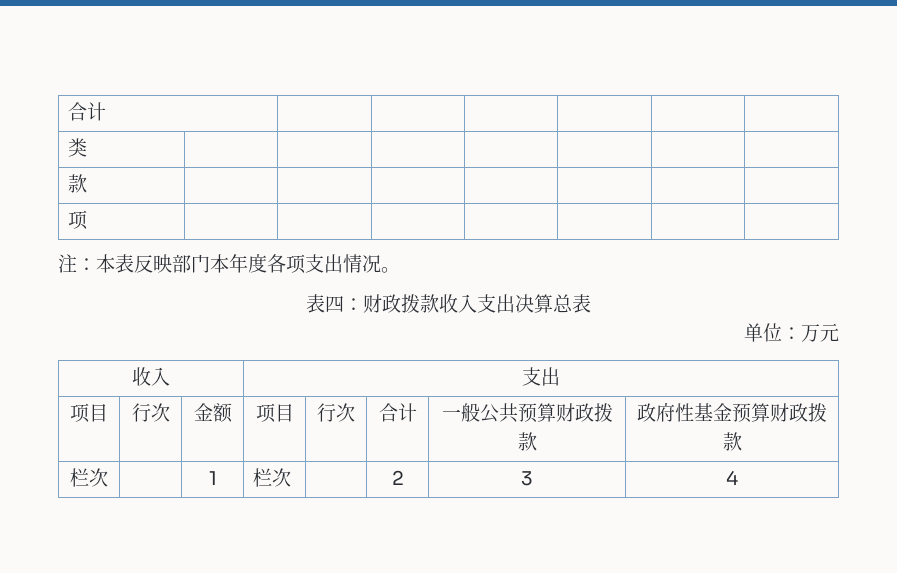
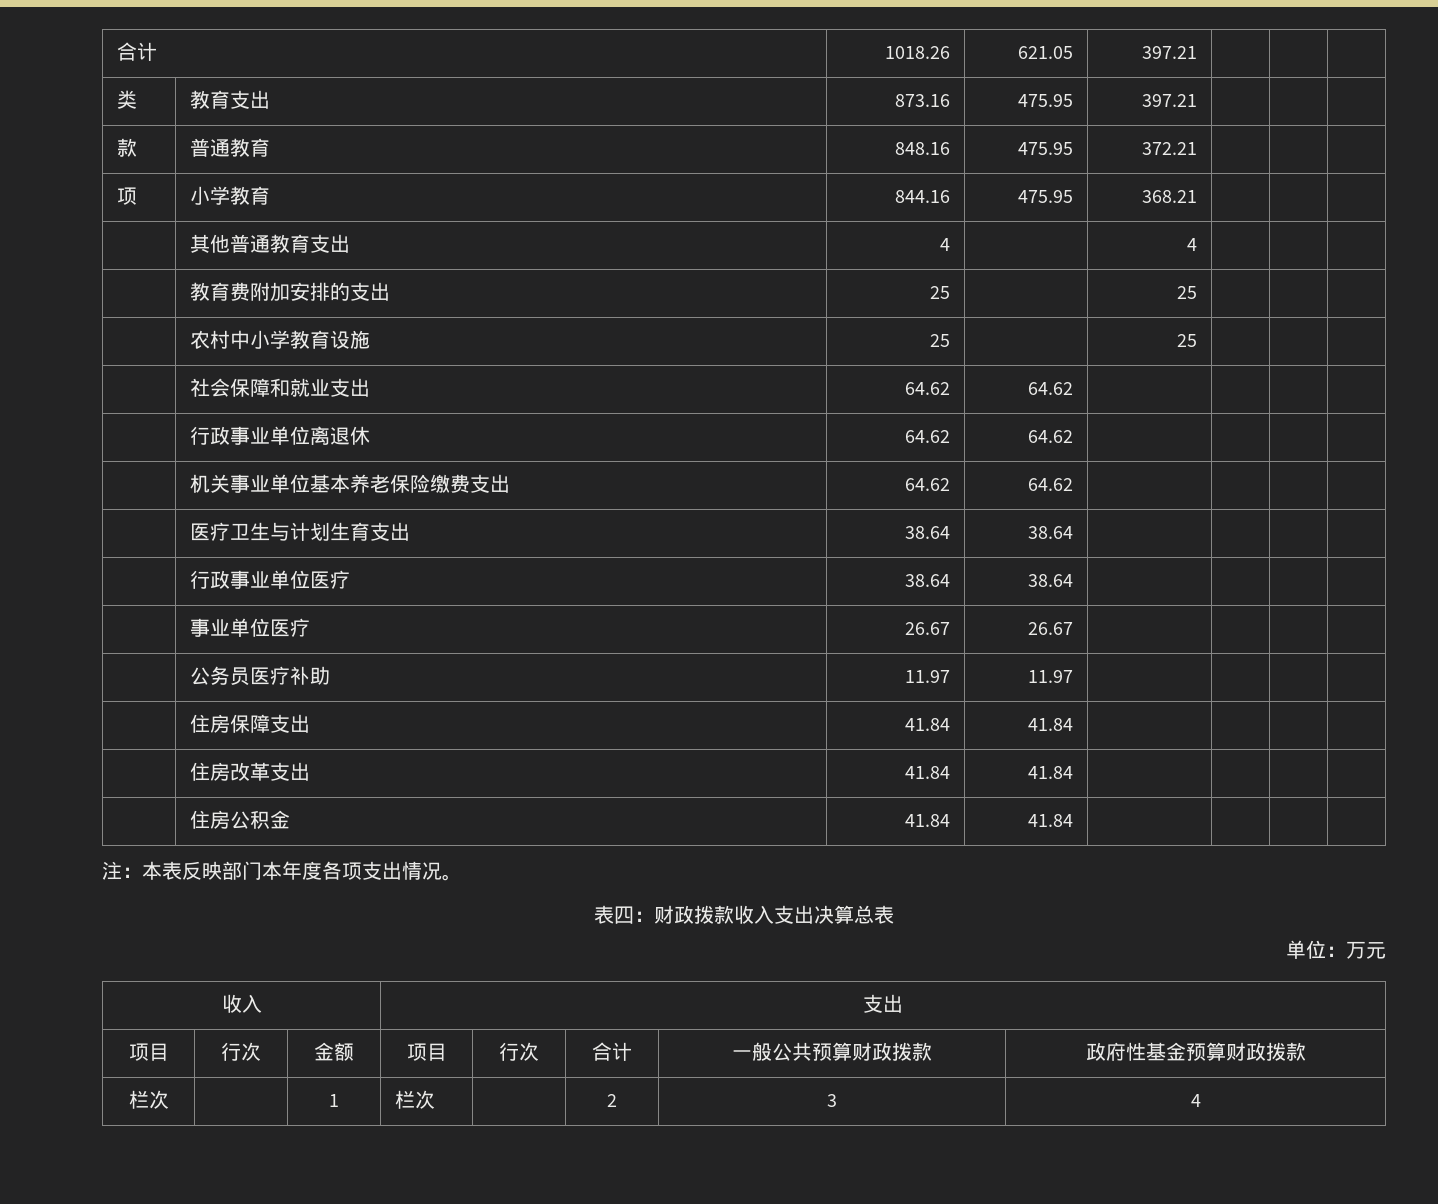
[68,102,107,121] [68,138,88,157] [68,174,88,193] [68,210,89,230] 合计 | | | | | | // 类 | | | | | | | // 款 | | | | | | | // 项 | | | -> [117,42,158,61] [884,46,950,59] [1017,46,1073,59] [1141,46,1197,59] [117,90,138,109] [190,90,271,109] [894,94,950,107] [1017,94,1073,107] [1141,94,1197,107] [117,138,138,157] [190,138,271,157] [894,142,950,155] [1017,142,1073,155] [1141,142,1197,155] [117,187,138,205] [190,186,271,205] [894,190,950,203] [1017,190,1073,203] [1141,190,1197,203] [190,234,351,253] [939,238,950,251] [1186,238,1197,251] [190,282,391,302] [929,286,950,299] [1176,286,1197,299] [190,330,371,349] [929,334,950,347] [1176,334,1197,347] [190,378,371,397] [904,382,950,395] [1027,382,1073,395] [190,426,371,445] [904,430,950,443] [1027,430,1073,443] [190,474,511,493] [904,478,950,491] [1027,478,1073,491] [190,522,411,541] [904,526,950,539] [1027,526,1073,539] [190,570,351,589] [904,574,950,587] [1027,574,1073,587] [190,618,311,637] [904,622,950,635] [1027,622,1073,635] [190,666,331,686] [904,670,950,683] [1027,670,1073,683] [190,714,311,733] [904,718,950,731] [1027,718,1073,731] [190,762,311,781] [904,766,950,779] [1027,766,1073,779] [190,810,291,829] [904,814,950,827] [1027,814,1073,827] 合计 | 1018.26 | 621.05 | 397.21 | | | // 类 | 教育支出 | 873.16 | 475.95 | 397.21 | | | // 款 | 普通教育 | 848.16 | 475.95 | 372.21 | | | // 项 | 小学教育 | 844.16 | 475.95 | 368.21 | | | // | 其他普通教育支出 | 4 | | 4 | | | // | 教育费附加安排的支出 | 25 | | 25 | | | // | 农村中小学教育设施 | 25 | | 25 | | | // | 社会保障和就业支出 | 64.62 | 64.62 | | | | // | 行政事业单位离退休 | 64.62 | 64.62 | | | | // | 机关事业单位基本养老保险缴费支出 | 64.62 | 64.62 | | | | // | 医疗卫生与计划生育支出 | 38.64 | 38.64 | | | | // | 行政事业单位医疗 | 38.64 | 38.64 | | | | // | 事业单位医疗 | 26.67 | 26.67 | | | | // | 公务员医疗补助 | 11.97 | 11.97 | | | | // | 住房保障支出 | 41.84 | 41.84 | | | | // | 住房改革支出 | 41.84 | 41.84 | | | | // | 住房公积金 | 41.84 | 41.84

